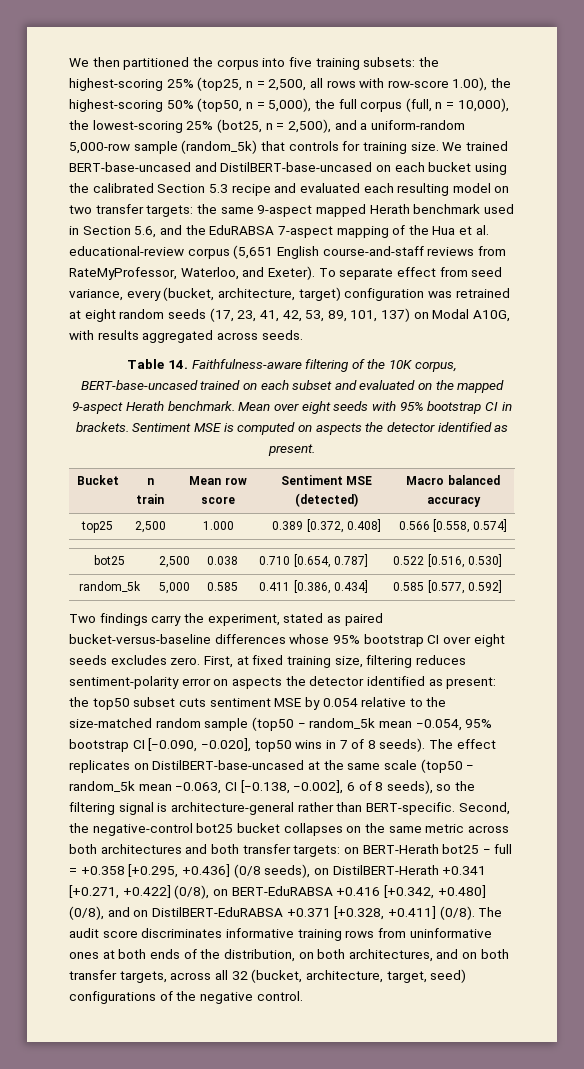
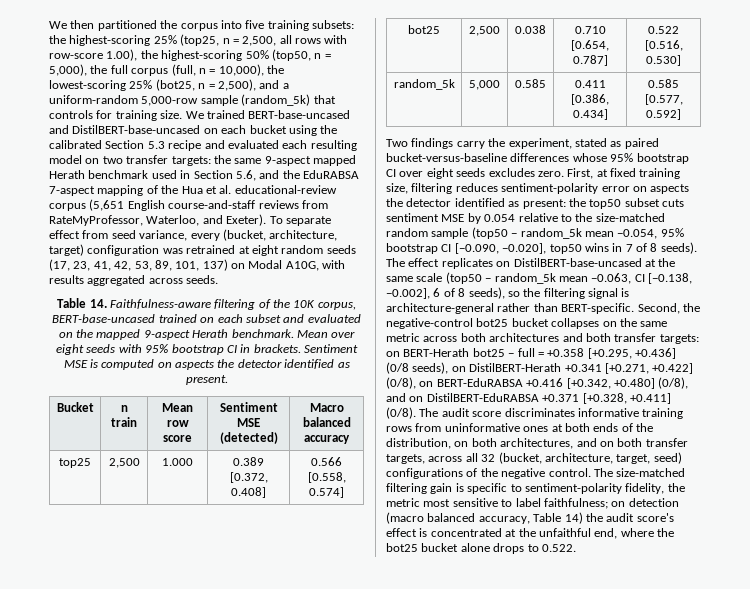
(303, 996) none -> [593,468,686,477] [386,483,685,494] [386,498,679,509] [386,512,674,524] [386,528,674,539] [386,543,576,554] The size-matched filtering gain is specific to sentiment-polarity fidelity, the metric most sensitive to label faithfulness; on detection (macro balanced accuracy, Table 14) the audit score's effect is concentrated at the unfaithful end, where the bot25 bucket alone drops to 0.522.

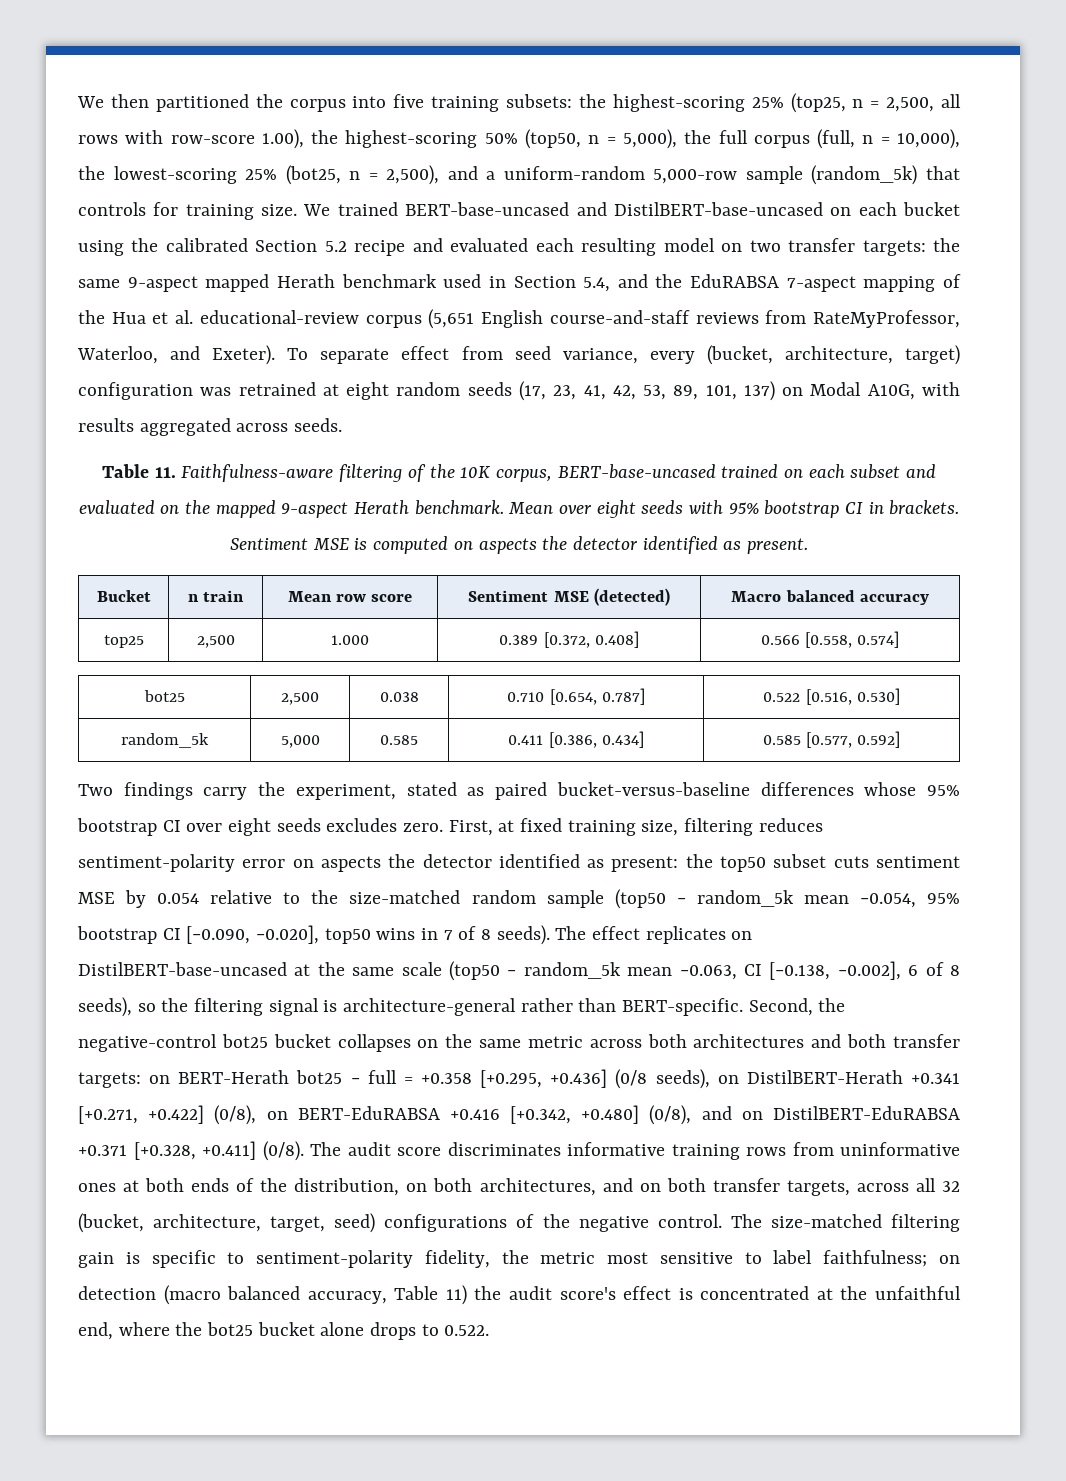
[147,141,165,149] 5.3 -> [324,241,347,252] 5.2
[235,170,256,181] 5.6, -> [583,277,611,292] 5.4,
[89,299,107,308] 14. -> [154,467,176,478] 11.
[564,512,583,524] 14) -> [445,1285,467,1305] 11)

